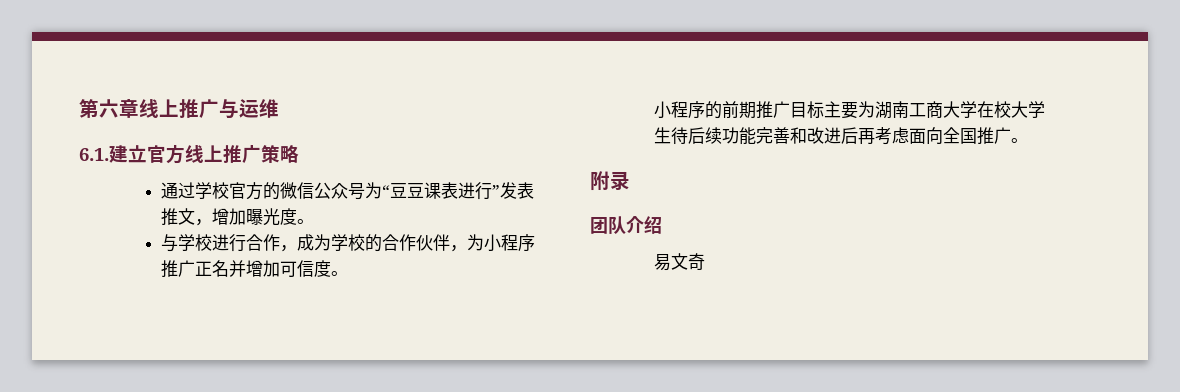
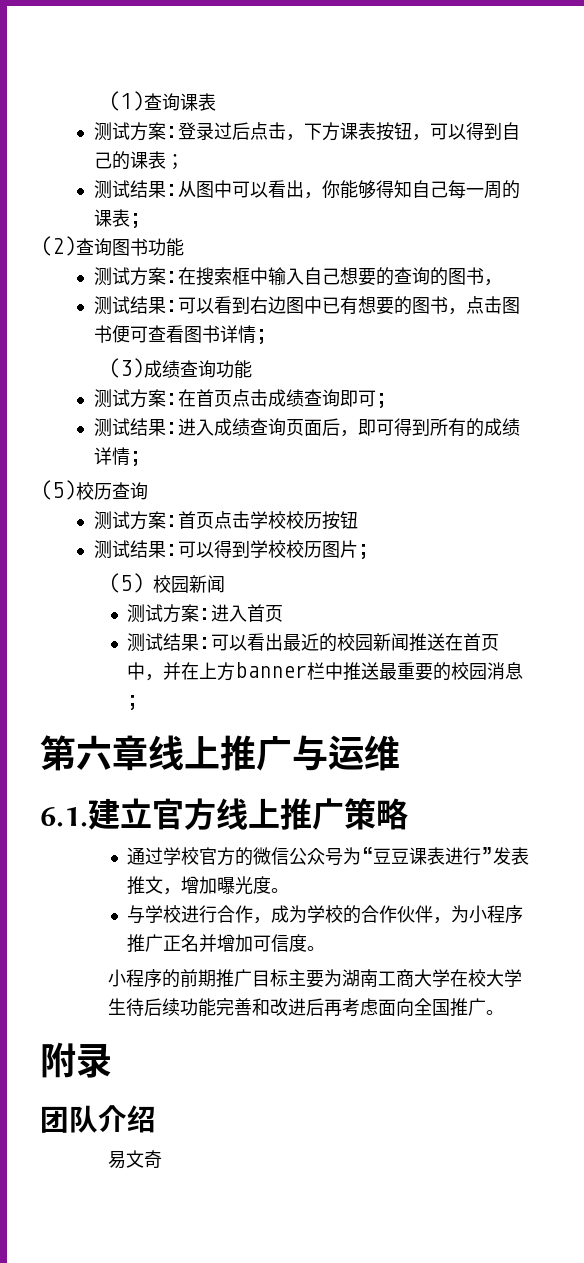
(79, 108) none -> [107,91,216,111] [93,122,520,141] [93,151,184,170] [93,180,520,199] [93,209,142,228] [40,236,184,257] [93,267,502,286] [93,296,520,315] [93,325,268,344] [107,358,252,379] [93,389,388,408] [93,418,520,437] [93,447,142,466] [40,480,148,500] [93,511,358,530] [93,540,370,559] [107,573,225,593] [127,604,284,623] [127,633,500,652] [127,662,524,681] [127,695,140,710] (1)查询课表 // 测试方案:登录过后点击，下方课表按钮，可以得到自己的课表； // 测试结果:从图中可以看出，你能够得知自己每一周的课表; // (2)查询图书功能 // 测试方案:在搜索框中输入自己想要的查询的图书， // 测试结果:可以看到右边图中已有想要的图书，点击图书便可查看图书详情; // (3)成绩查询功能 // 测试方案:在首页点击成绩查询即可; // 测试结果:进入成绩查询页面后，即可得到所有的成绩详情; // (5)校历查询 // 测试方案:首页点击学校校历按钮 // 测试结果:可以得到学校校历图片; // (5)校园新闻 // 测试方案:进入首页 // 测试结果:可以看出最近的校园新闻推送在首页中，并在上方banner栏中推送最重要的校园消息; //

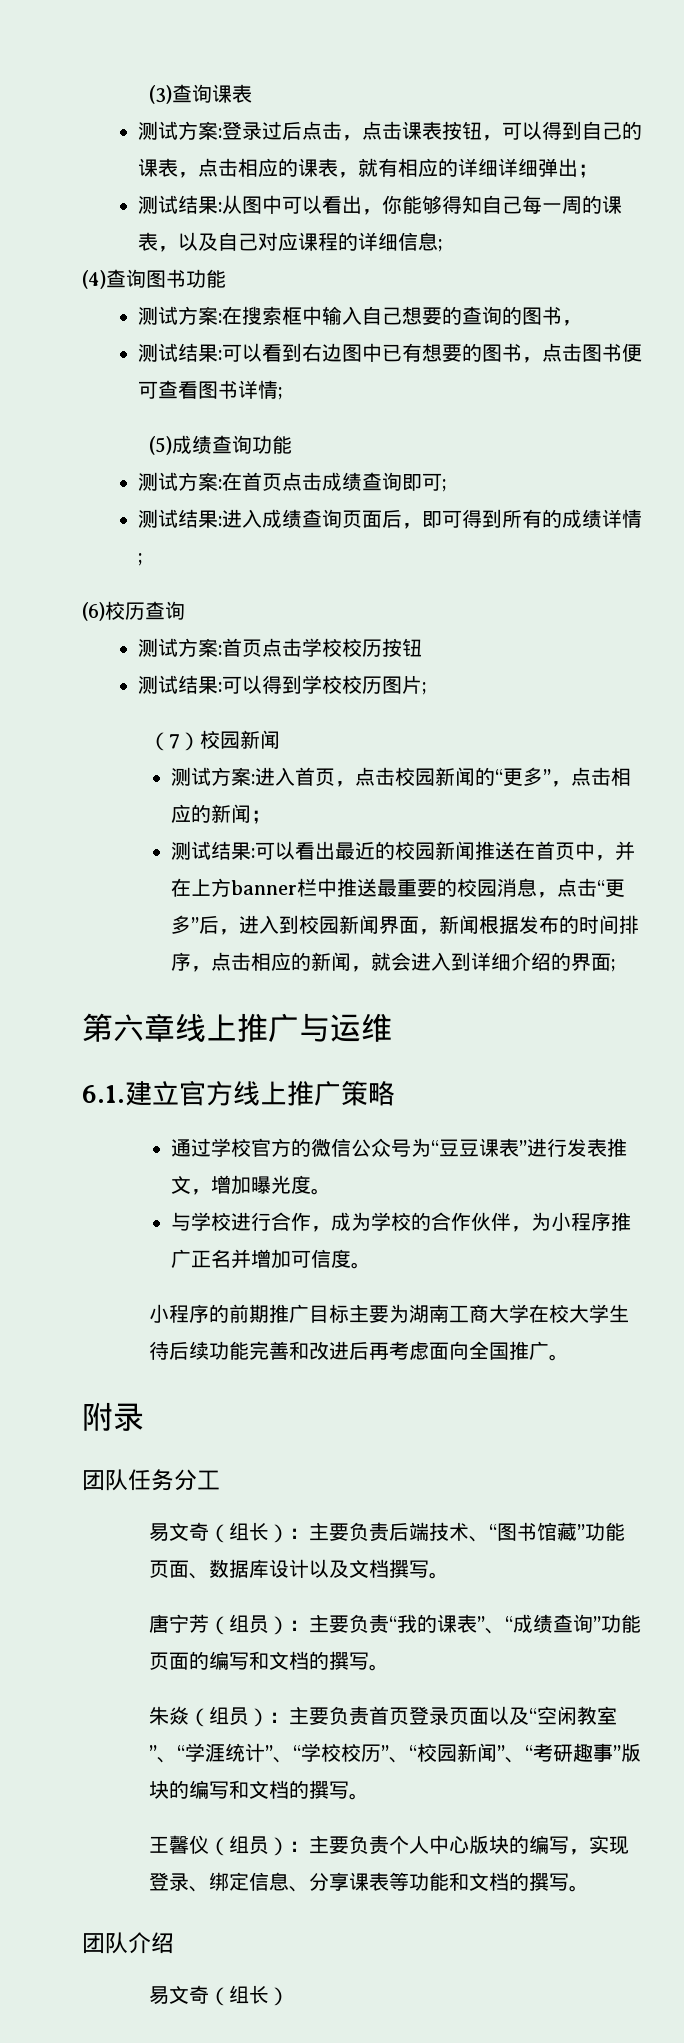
[107,91,144,111] (1) -> [149,85,173,104] (3)
[303,122,340,141] 下方 -> [361,121,402,140] 点击
(166, 160) none -> [177,158,578,178] ，点击相应的课表，就有相应的详细详细弹出
[129,213,142,228] [40,236,76,256] ; // (2) -> [157,232,443,252] [82,270,106,289] ，以及自己对应课程的详细信息; // (4)
[107,358,144,378] (3) -> [149,436,173,455] (5)
[40,480,76,500] (5) -> [82,602,105,621] (6)
[107,573,144,593] (5) -> [149,732,201,751] （7）
(284, 613) none -> [335,767,632,787] [171,804,272,824] ，点击校园新闻的“更多”，点击相应的新闻；
(524, 671) none -> [537,878,626,898] [171,915,640,935] [171,952,612,972] ，点击“更多”后，进入到校园新闻界面，新闻根据发布的时间排序，点击相应的新闻，就会进入到详细介绍的界面
[445,847,494,865] 进行” -> [519,1138,568,1157] ”进行
(112, 1060) none -> [82,1469,220,1491] [149,1522,626,1543] [149,1559,450,1579] [149,1614,642,1635] [149,1651,390,1671] [149,1706,618,1727] [149,1743,642,1763] [149,1780,370,1800] [149,1835,630,1856] [149,1872,590,1892] // 团队任务分工 // 易文奇（组长）：主要负责后端技术、“图书馆藏”功能页面、数据库设计以及文档撰写。 // 唐宁芳（组员）：主要负责“我的课表”、“成绩查询”功能页面的编写和文档的撰写。 // 朱焱（组员）：主要负责首页登录页面以及“空闲教室”、“学涯统计”、“学校校历”、“校园新闻”、“考研趣事”版块的编写和文档的撰写。 // 王馨仪（组员）：主要负责个人中心版块的编写，实现登录、绑定信息、分享课表等功能和文档的撰写。
(162, 1159) none -> [209,1985,290,2006] （组长）

